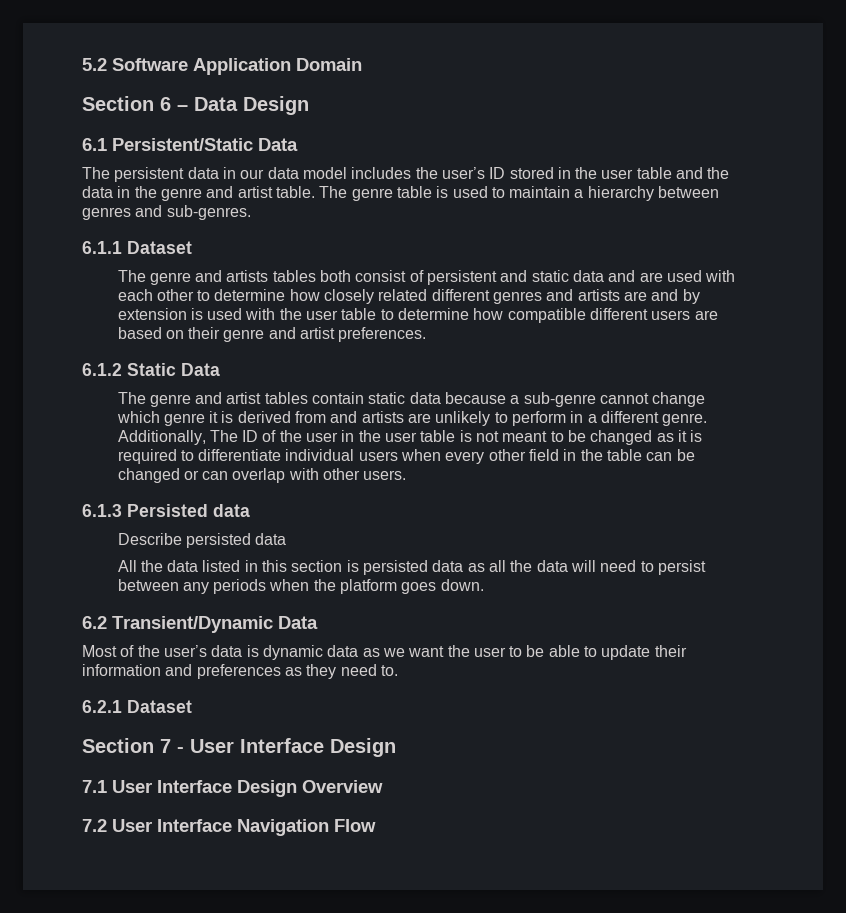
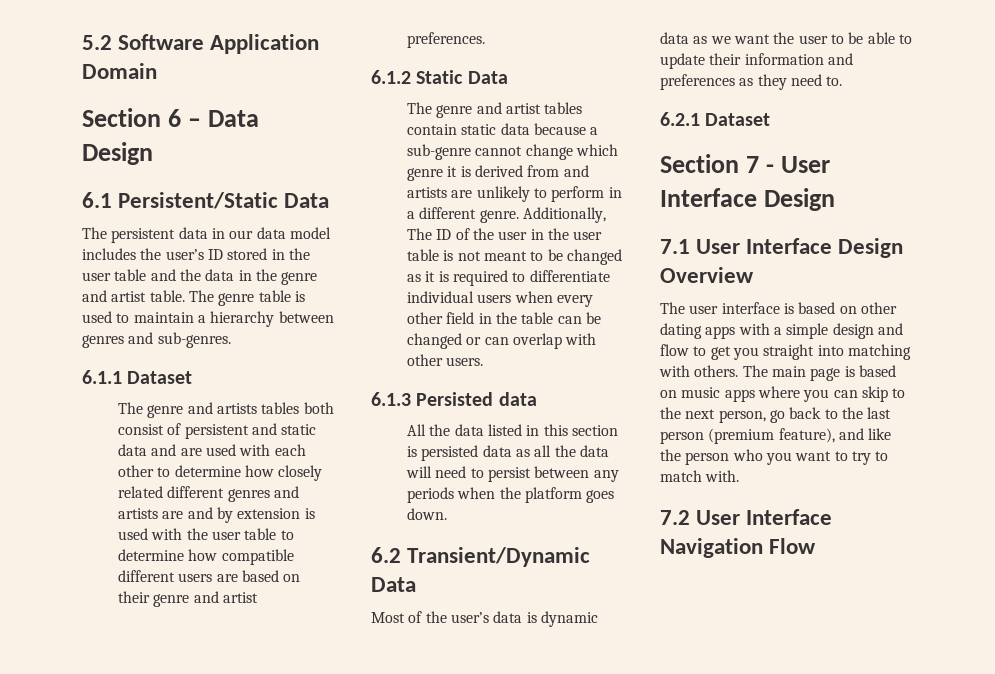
[117,533,287,548] // Describe persisted data -> (537, 399) none
(383, 786) none -> [660,302,897,314] [660,323,903,339] [660,344,911,360] [659,365,896,381] [660,386,906,402] [660,407,892,423] [660,428,892,444] [660,449,889,465] [660,470,740,482] // The user interface is based on other dating apps with a simple design and flow to get you straight into matching with others. The main page is based on music apps where you can skip to the next person, go back to the last person (premium feature), and like the person who you want to try to match with.

